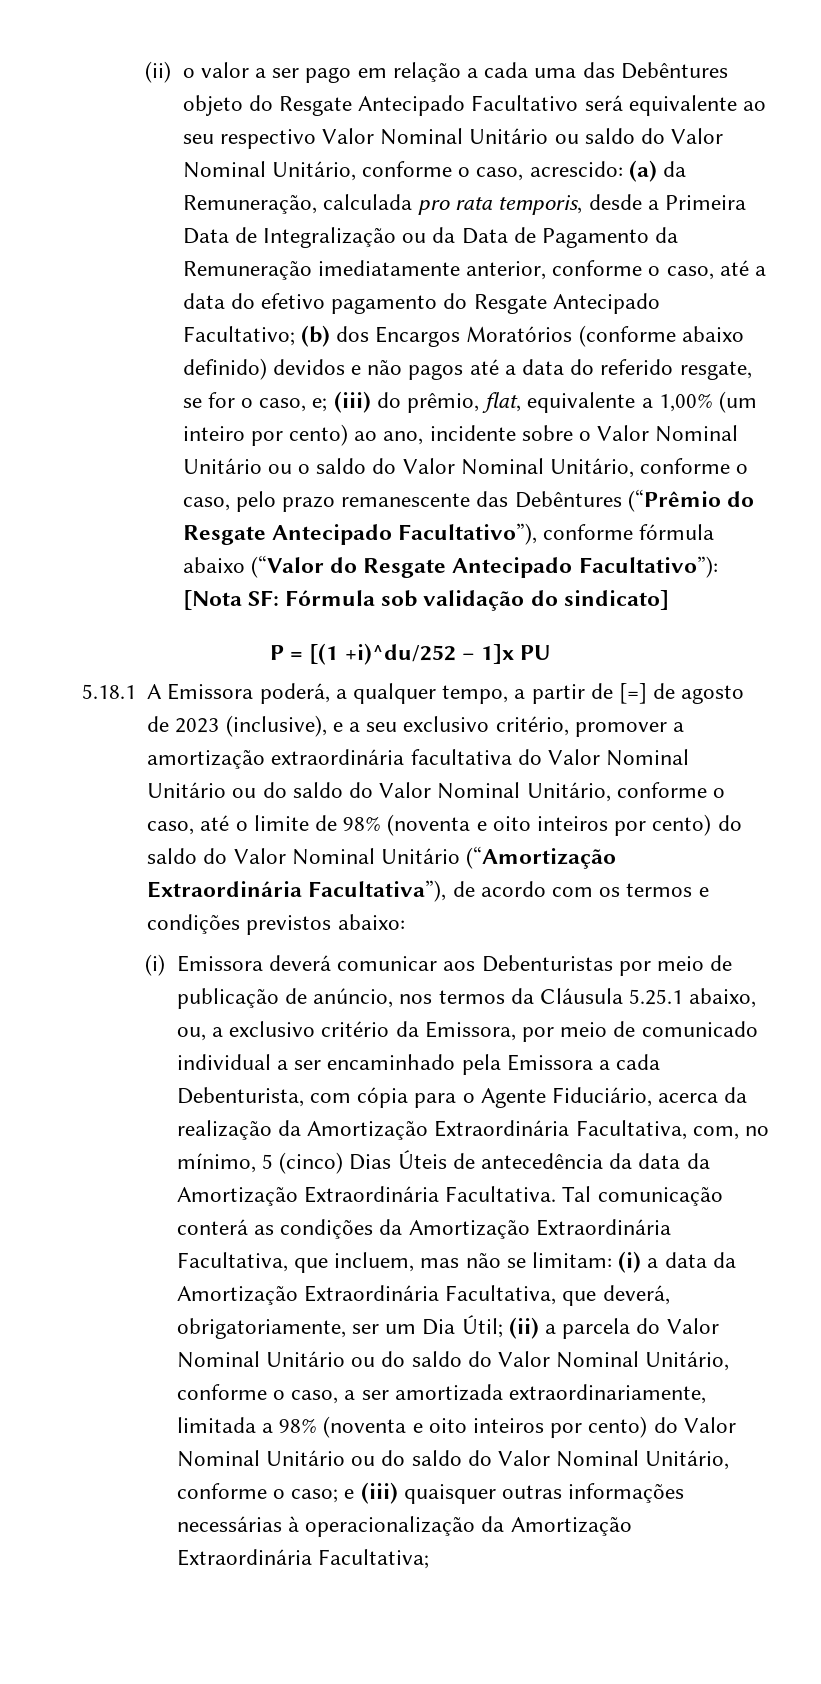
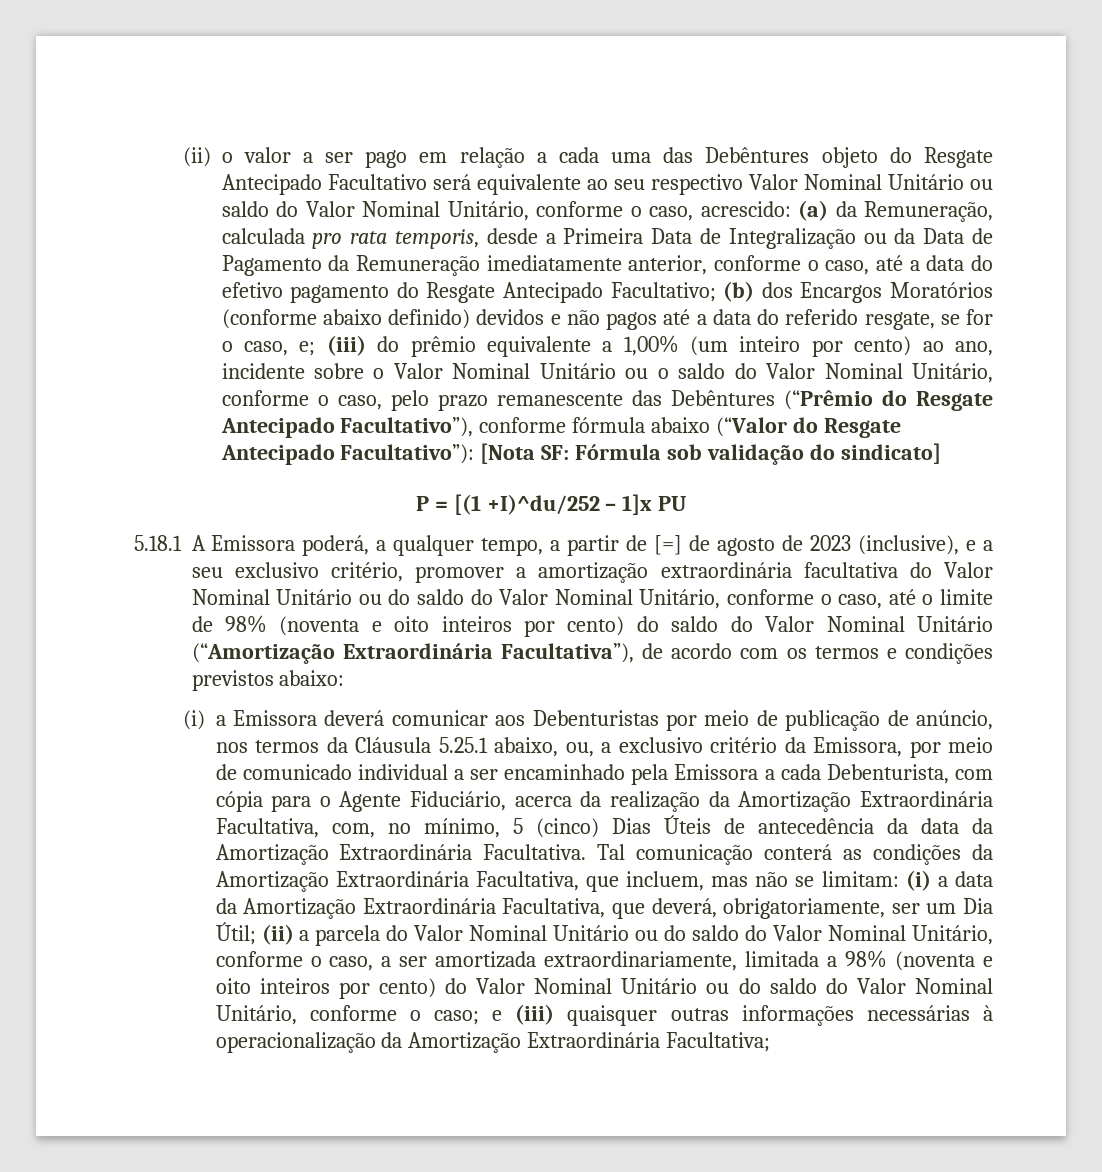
[407,392,522,413] prêmio, flat, -> [410,336,476,357] prêmio
[344,643,456,665] +i)^du/252 -> [486,494,600,515] +I)^du/252
(166, 965) none -> [215,715,226,726] a

